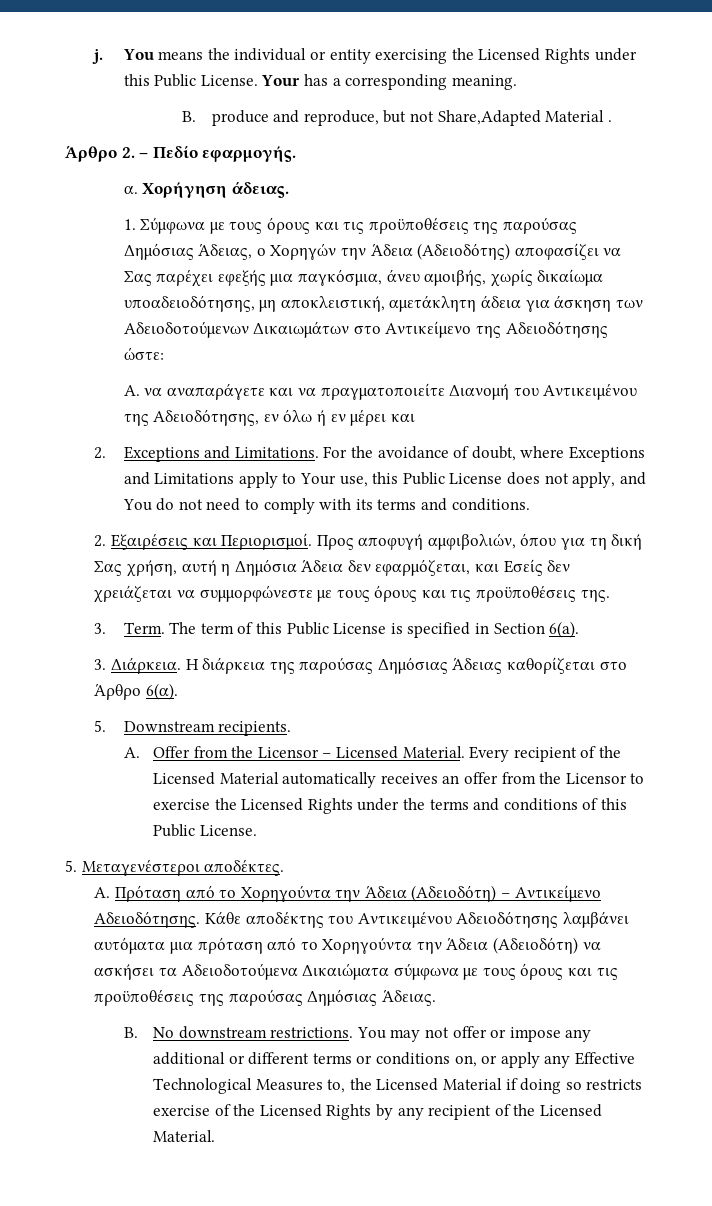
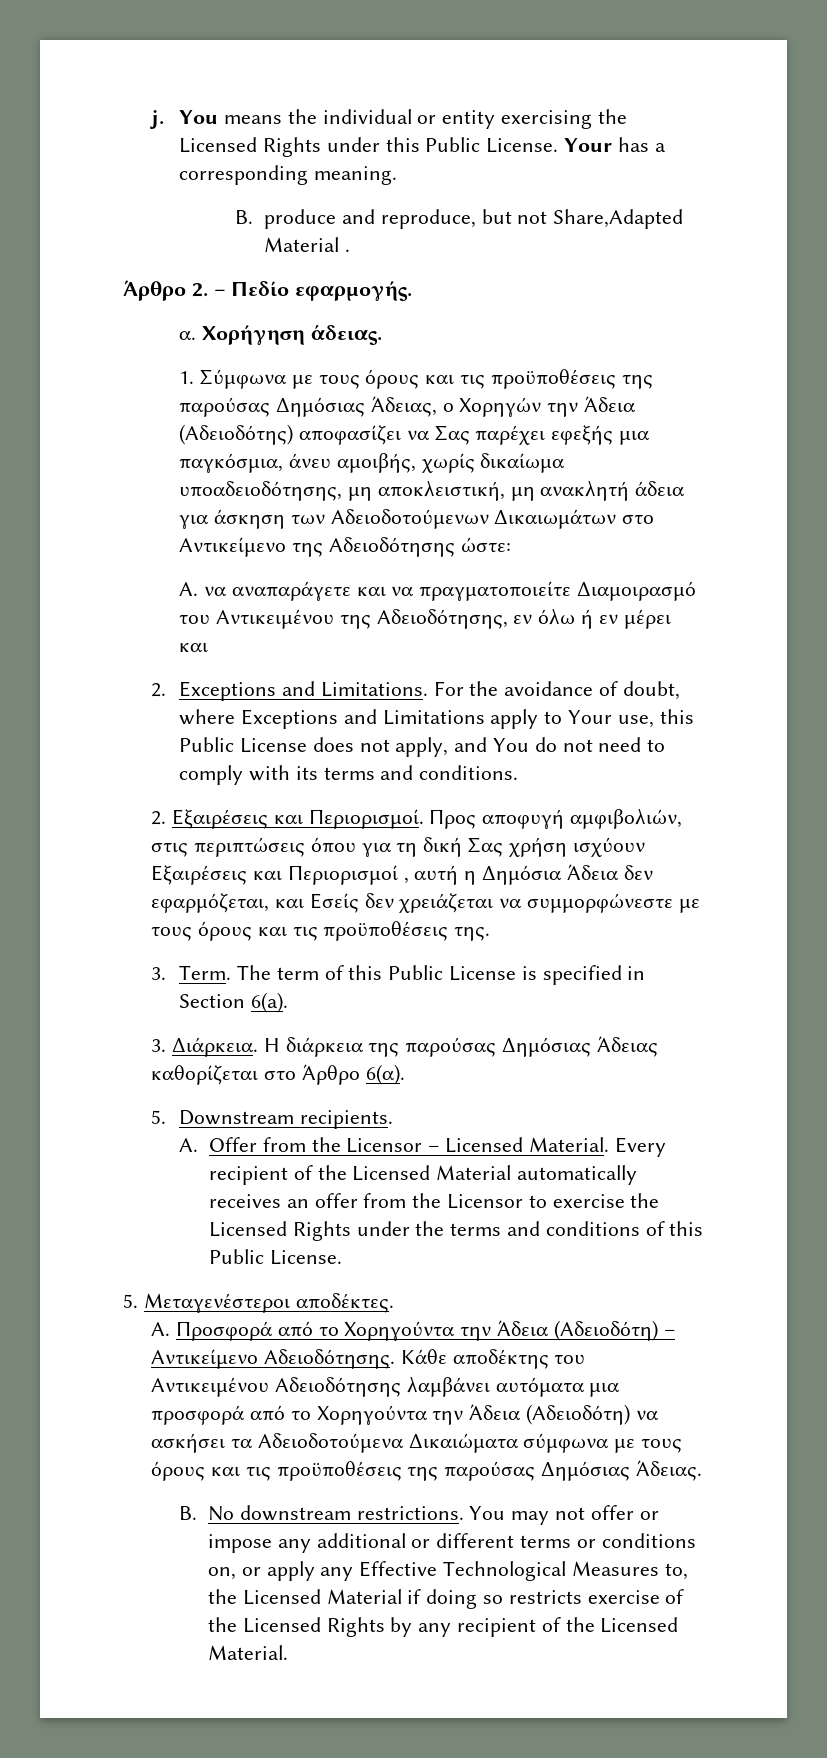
[389,295,477,312] αμετάκλητη -> [510,480,630,501] μη ανακλητή
[449,384,510,400] Διανομή -> [577,581,697,601] Διαμοιρασμό
(516, 541) none -> [151,837,305,857] στις περιπτώσεις
[126,560,177,577] χρήση, -> [508,837,645,857] [151,865,409,885] χρήση ισχύουν Εξαιρέσεις και Περιορισμοί ,
[114,885,181,902] Πρόταση -> [175,1321,273,1341] Προσφορά
[197,937,263,954] πρόταση -> [151,1405,246,1425] προσφορά

